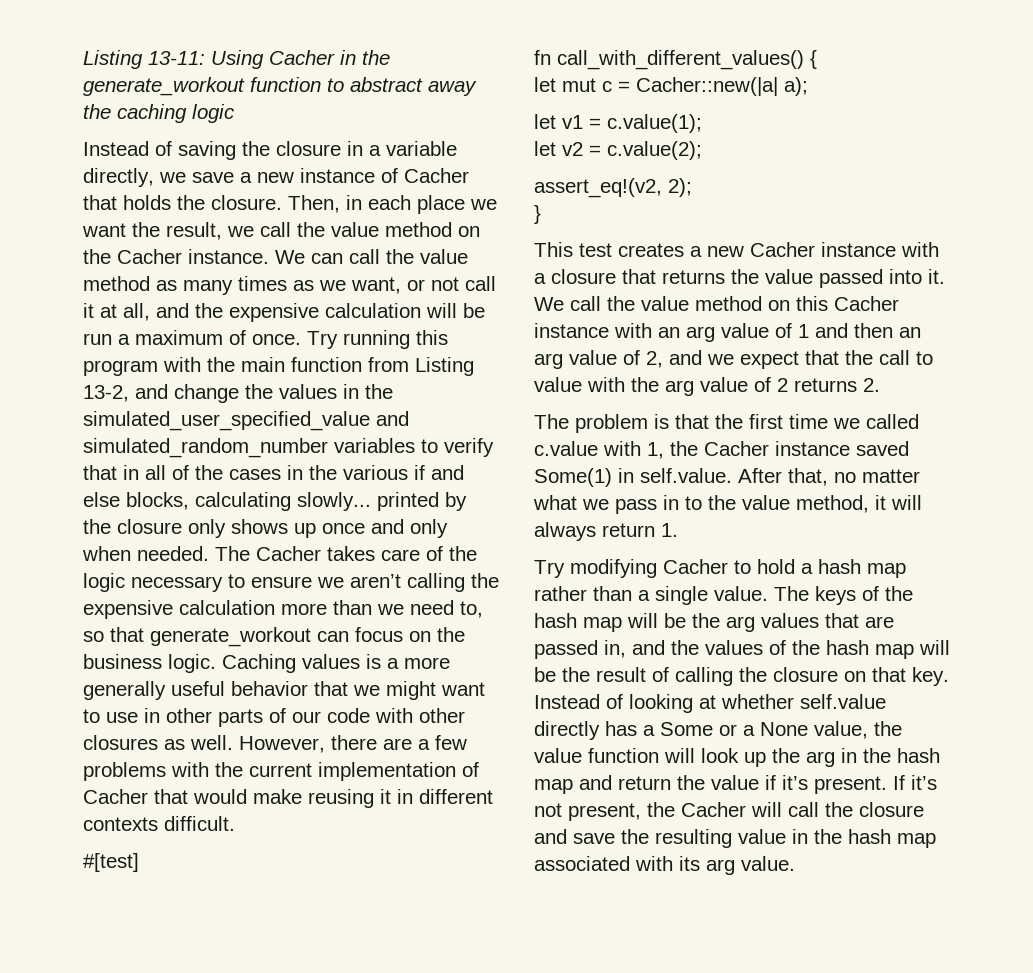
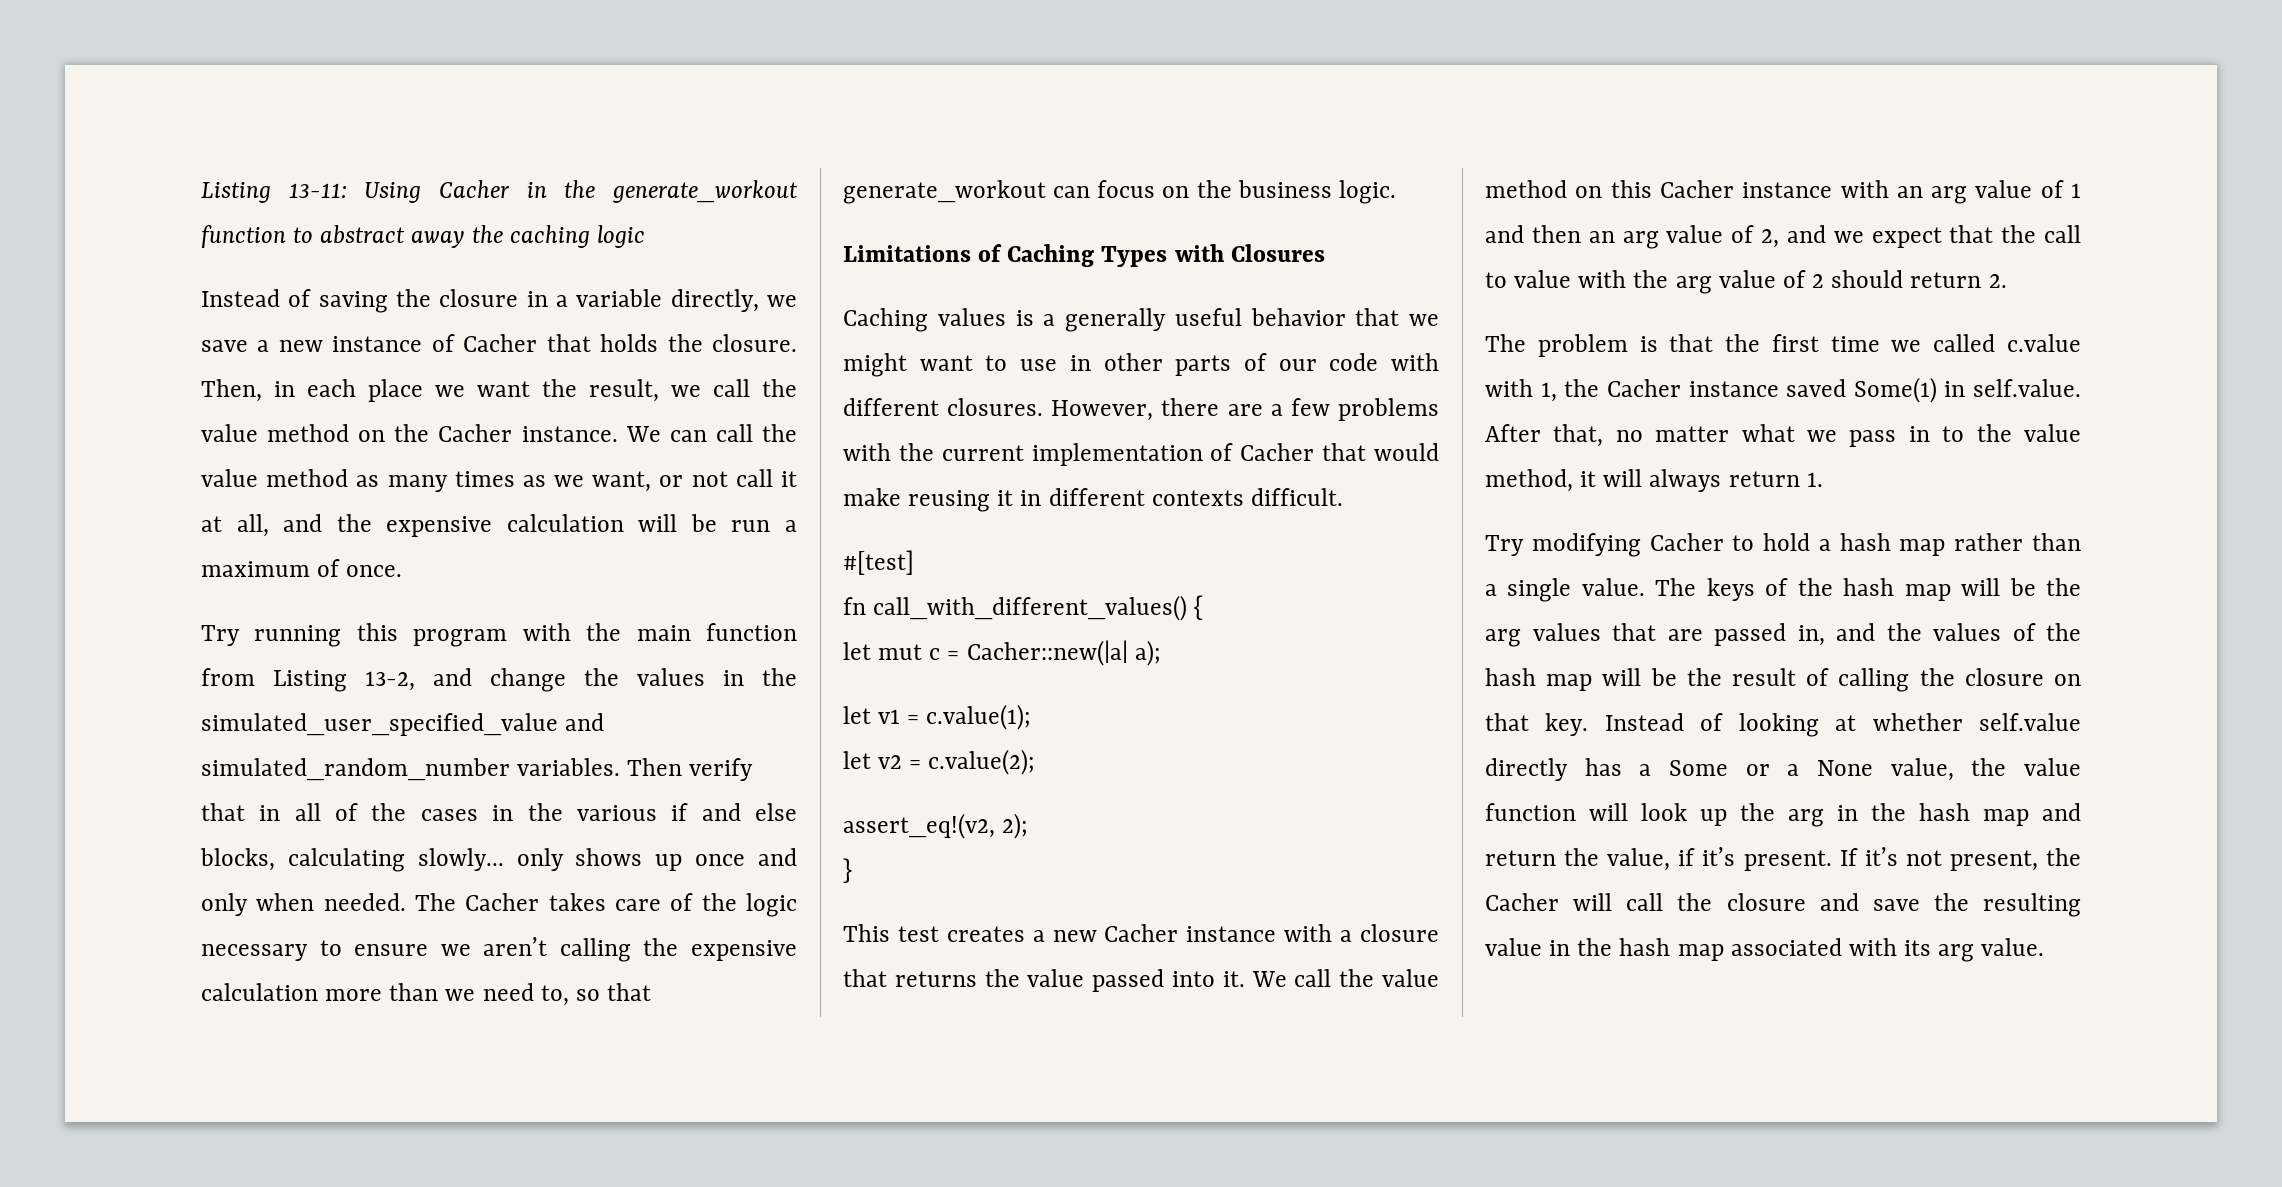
(301, 339) none -> (403, 571) //
[334,438,438,453] variables to -> [517,758,683,776] variables. Then
[377,492,467,511] [83,519,182,534] printed by the closure -> (504, 859) none
(216, 663) none -> [843,244,1325,267] // Limitations of Caching Types with Closures //
[404,657,450,669] more -> (1056, 320) none
[419,708,465,723] [83,735,233,750] other closures as well. -> [843,398,1044,416] different closures.
[794,378,857,392] returns -> [1831,270,1982,288] should return
[711,775,759,790] value -> [1607,848,1671,871] value,

